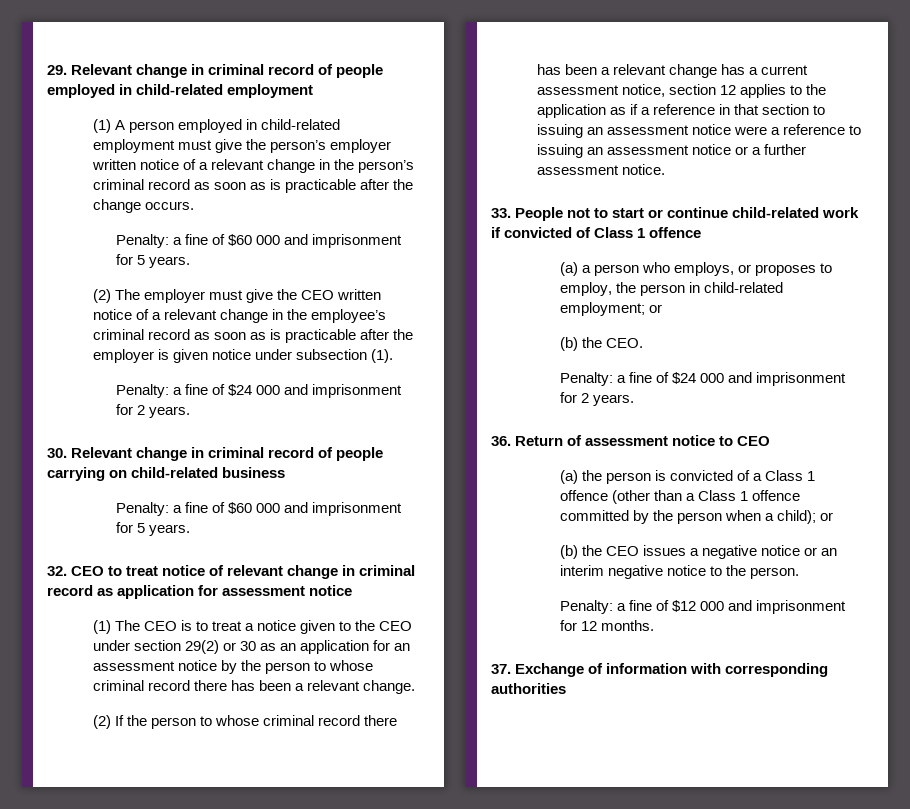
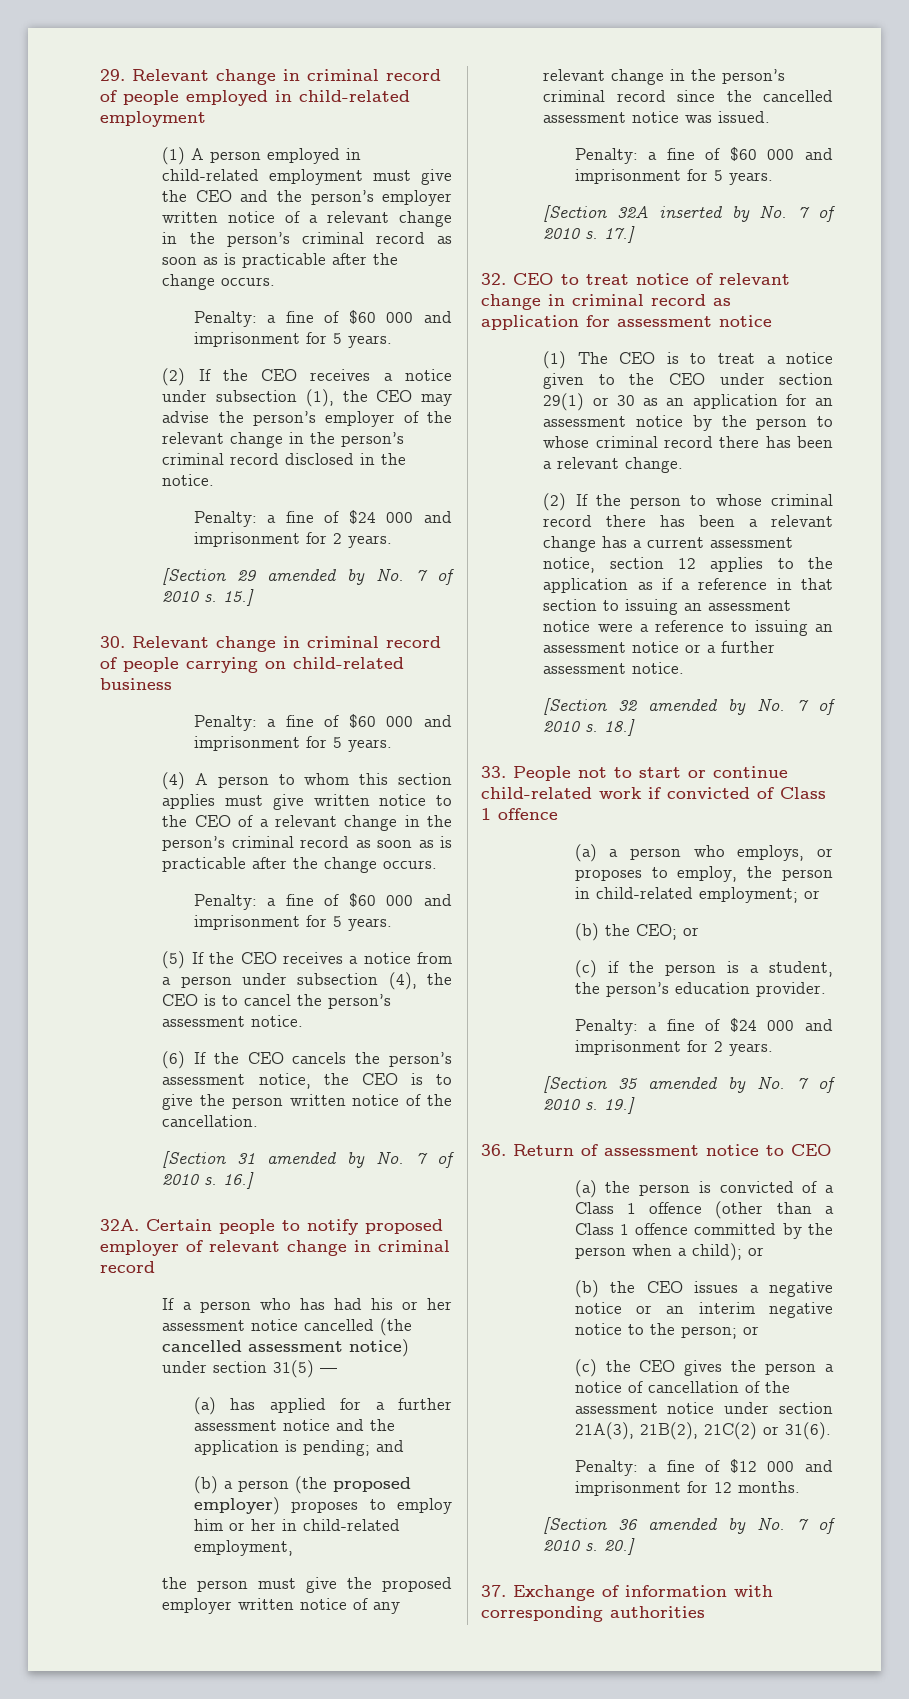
(267, 144) none -> [195,190,302,202] CEO and the
[114,289,382,303] [92,309,387,323] [92,329,414,343] [92,349,394,363] The employer must give the CEO written notice of a relevant change in the employee’s criminal record as soon as is practicable after the employer is given notice under subsection (1). -> [198,369,452,381] [162,389,452,407] [162,411,452,427] [162,432,405,448] [162,453,407,465] [162,474,215,486] If the CEO receives a notice under subsection (1), the CEO may advise the person’s employer of the relevant change in the person’s criminal record disclosed in the notice.
(190, 412) none -> [162,568,456,585] [162,589,255,606] // [Section 29 amended by No. 7 of 2010 s. 15.]
(190, 530) none -> [162,772,452,790] [162,794,452,810] [162,815,452,831] [162,836,453,851] [162,857,438,873] [193,893,452,910] [193,915,392,931] [162,951,452,969] [162,972,452,990] [162,994,392,1009] [162,1015,304,1027] [162,1051,452,1069] [162,1073,452,1089] [162,1094,452,1110] [162,1115,259,1127] [162,1151,456,1168] [162,1172,255,1189] [100,1219,443,1235] [100,1240,450,1256] [100,1261,155,1273] [162,1298,452,1313] [162,1318,413,1336] [162,1339,410,1357] [162,1360,338,1378] [193,1397,452,1415] [193,1419,395,1431] [193,1440,404,1456] [193,1476,411,1494] [193,1497,452,1515] [193,1519,400,1531] [193,1540,293,1556] [162,1577,452,1593] [162,1598,401,1614] [543,69,786,85] [543,90,833,102] [543,111,771,123] [574,147,833,164] [574,169,773,185] [543,205,836,222] [543,226,636,243] // (4) A person to whom this section applies must give written notice to the CEO of a relevant change in the person’s criminal record as soon as is practicable after the change occurs. // Penalty: a fine of $60 000 and imprisonment for 5 years. // (5) If the CEO receives a notice from a person under subsection (4), the CEO is to cancel the person’s assessment notice. // (6) If the CEO cancels the person’s assessment notice, the CEO is to give the person written notice of the cancellation. // [Section 31 amended by No. 7 of 2010 s. 16.] // 32A. Certain people to notify proposed employer of relevant change in criminal record // If a person who has had his or her assessment notice cancelled (the cancelled assessment notice) under section 31(5) — // (a) has applied for a further assessment notice and the application is pending; and // (b) a person (the proposed employer) proposes to employ him or her in child-related employment, // the person must give the proposed employer written notice of any relevant change in the person’s criminal record since the cancelled assessment notice was issued. // Penalty: a fine of $60 000 and imprisonment for 5 years. // [Section 32A inserted by No. 7 of 2010 s. 17.]
[184,640,219,654] 29(2) -> [543,393,585,411] 29(1)
(665, 169) none -> [543,698,836,715] [543,719,636,736] // [Section 32 amended by No. 7 of 2010 s. 18.]
[605,338,643,348] CEO. -> [635,924,699,940] [574,960,833,978] [574,982,826,997] CEO; or // (c) if the person is a student, the person’s education provider.
(634, 400) none -> [543,1076,836,1093] [543,1097,636,1114] // [Section 35 amended by No. 7 of 2010 s. 19.]
[750,567,800,579] person. -> [680,1326,759,1339] [574,1359,834,1377] [574,1381,790,1393] [574,1402,833,1414] [574,1422,831,1440] person; or // (c) the CEO gives the person a notice of cancellation of the assessment notice under section 21A(3), 21B(2), 21C(2) or 31(6).
(654, 625) none -> [543,1517,836,1534] [543,1538,636,1555] // [Section 36 amended by No. 7 of 2010 s. 20.]

